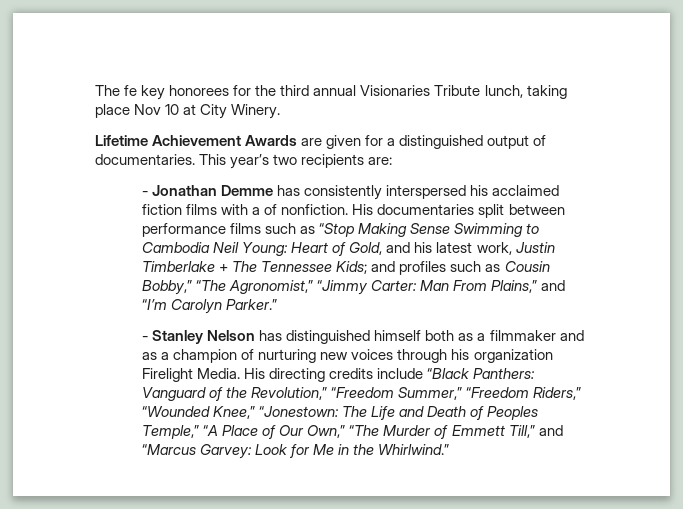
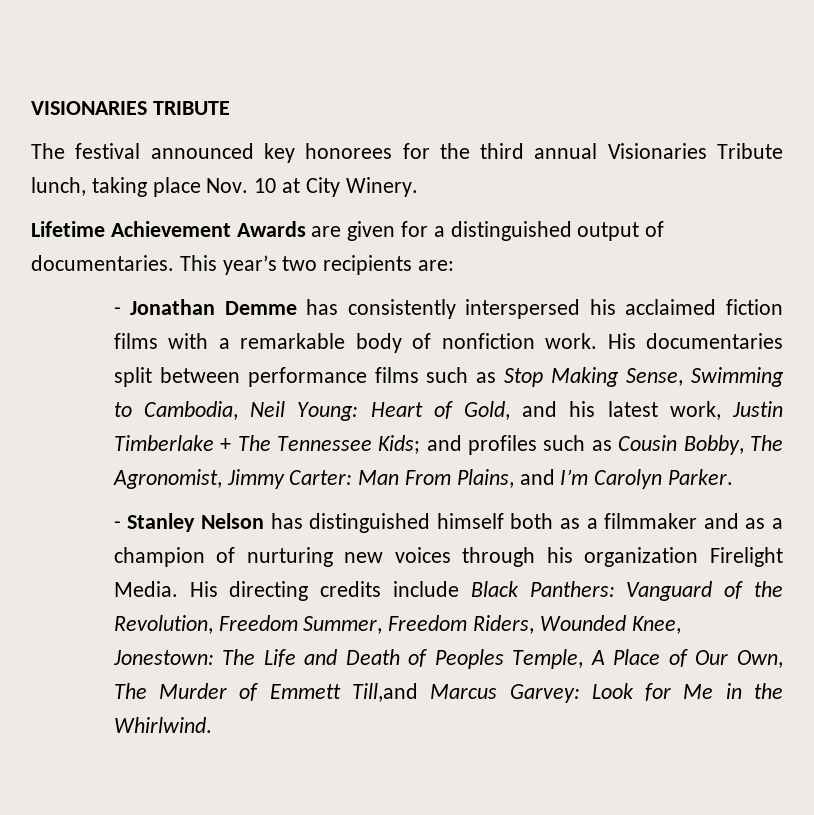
[95,85,138,96] The fe -> [31,101,230,115] [31,143,254,159] VISIONARIES TRIBUTE // The festival announced
[134,104,162,115] Nov -> [206,178,249,193] Nov.
[264,204,349,215] of nonfiction. -> [240,333,598,353] remarkable body of nonfiction work.
[319,223,451,237] “Stop Making Sense -> [504,367,684,387] Stop Making Sense,
[142,242,211,253] Cambodia -> [144,401,239,420] Cambodia,
[142,280,566,295] [142,299,278,314] Bobby,” “The Agronomist,” “Jimmy Carter: Man From Plains,” and “I’m Carolyn Parker.” -> [683,435,783,455] [112,469,734,489] Bobby, The Agronomist, Jimmy Carter: Man From Plains, and I’m Carolyn Parker.
[427,368,471,379] “Black -> [470,581,519,597] Black
[251,387,582,400] [142,406,340,419] Revolution,” “Freedom Summer,” “Freedom Riders,” “Wounded Knee,” “Jonestown: -> [113,615,681,634] [112,650,214,665] Revolution, Freedom Summer, Freedom Riders, Wounded Knee, Jonestown:
[142,425,219,439] Temple,” “A -> [512,649,605,669] Temple, A
[307,425,380,438] Own,” “The -> [737,650,783,668] [113,683,147,699] Own, The
[508,425,563,438] [142,444,197,455] Till,” and “Marcus -> [351,683,498,702] Till,and Marcus
[378,444,450,455] Whirlwind.” -> [113,717,212,733] Whirlwind.

